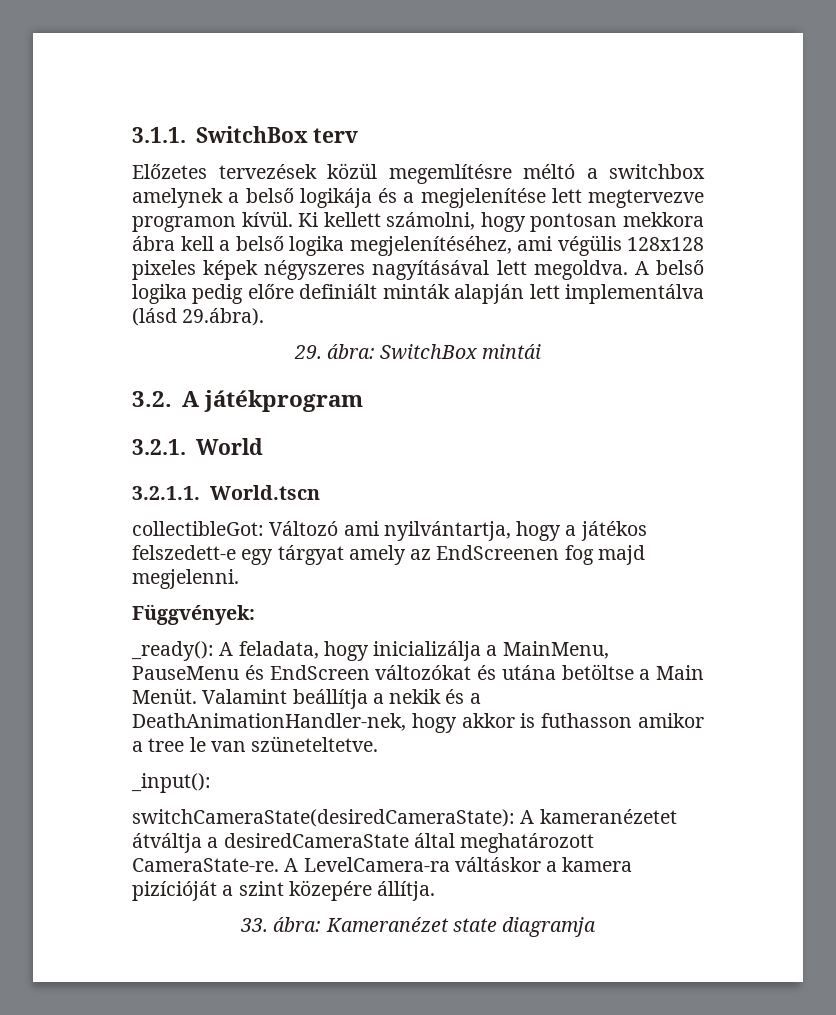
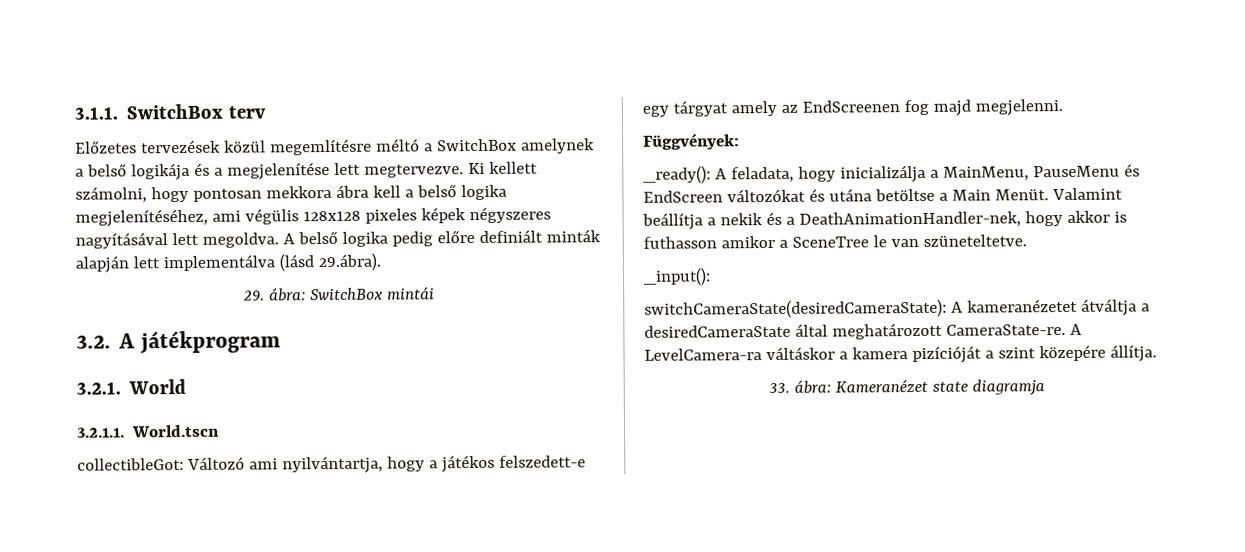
[609,164,705,179] switchbox -> [436,138,517,152] SwitchBox
[588,189,704,208] [132,211,293,232] megtervezve programon kívül. -> [363,164,464,178] megtervezve.
[148,738,185,752] tree -> [791,236,869,248] SceneTree

